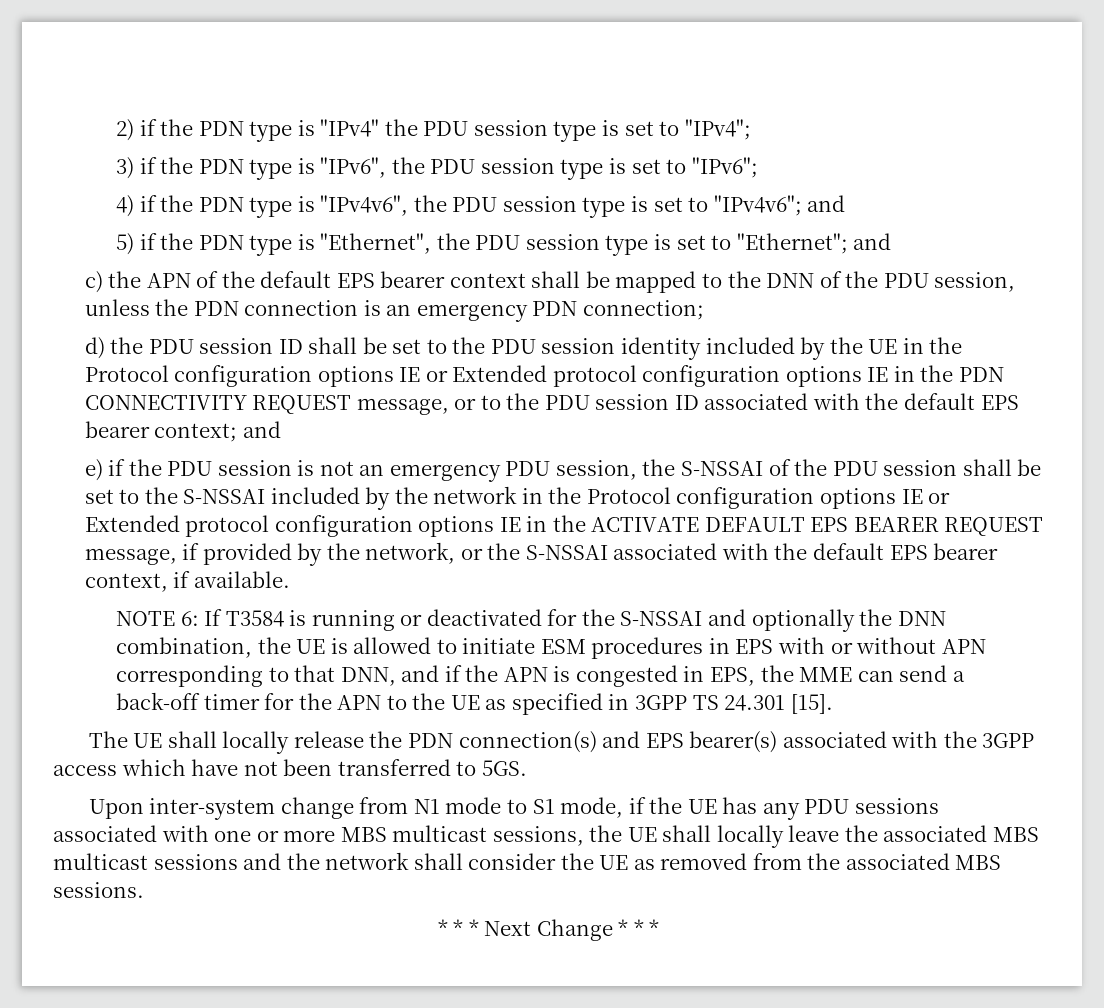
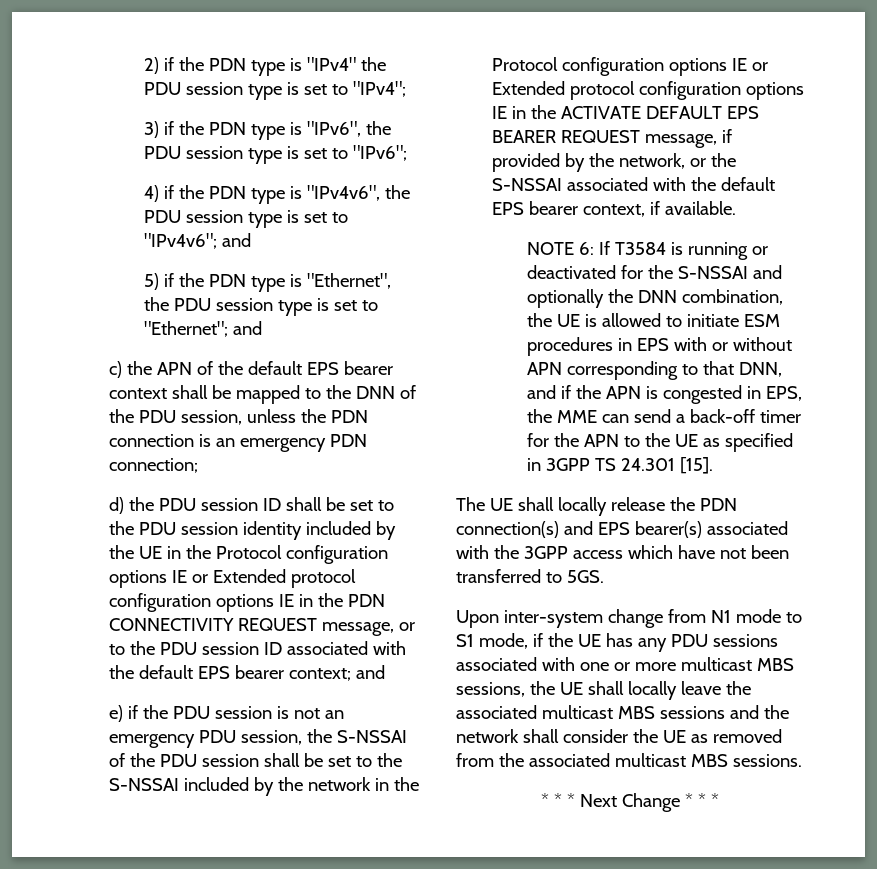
[340,825,488,842] MBS multicast -> [680,657,794,671] multicast MBS
[993,827,1040,842] [53,853,148,870] MBS multicast -> [541,705,655,719] multicast MBS
(950, 861) none -> [614,753,686,767] multicast

